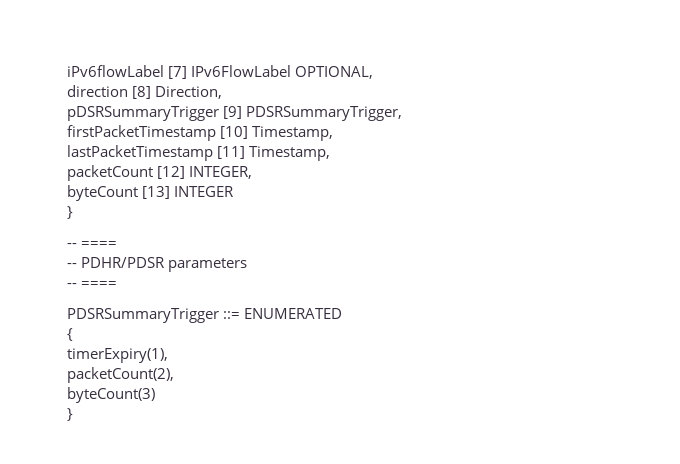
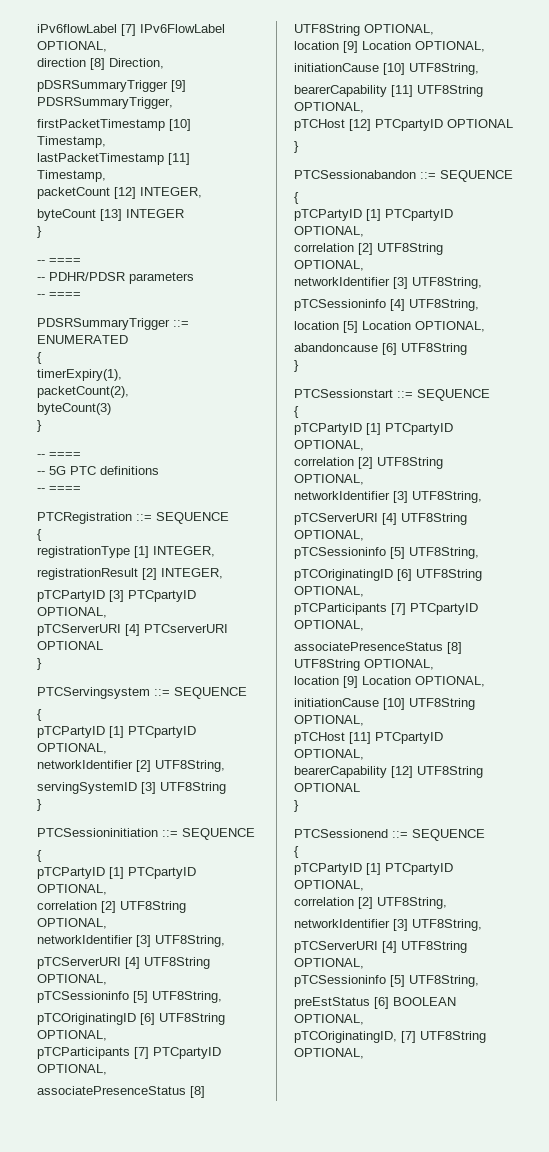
(73, 414) none -> [37,452,81,458] [37,466,159,475] [37,486,81,492] [37,512,229,524] [37,529,42,541] [37,546,215,558] [37,568,223,580] [37,590,196,602] [37,607,107,618] [37,624,228,636] [37,641,103,650] [37,658,42,670] [37,687,247,699] [37,709,42,721] [37,726,196,738] [37,743,107,754] [37,760,225,772] [37,782,226,794] [37,799,42,811] [37,828,255,840] [37,850,42,862] [37,867,196,879] [37,884,107,895] [37,901,186,913] [37,918,107,929] [37,935,225,947] [37,957,210,969] [37,974,107,985] [37,991,222,1003] [37,1013,225,1025] [37,1030,107,1041] [37,1047,221,1059] [37,1064,107,1075] [37,1086,205,1098] [294,24,434,36] [294,41,485,53] [294,63,479,75] [294,85,483,97] [294,102,364,113] [294,119,513,131] [294,141,299,153] [294,170,513,182] [294,192,299,204] [294,209,453,221] [294,226,364,237] [294,243,443,255] [294,260,364,271] [294,277,482,289] [294,299,479,311] [294,321,485,333] [294,343,467,355] [294,360,299,372] [294,389,490,401] [294,406,299,418] [294,423,453,435] [294,440,364,451] [294,457,443,469] [294,474,364,485] [294,491,482,503] [294,513,467,525] [294,530,364,541] [294,547,479,559] [294,569,482,581] [294,586,364,597] [294,603,478,615] [294,620,364,631] [294,642,462,654] [294,659,434,671] [294,676,485,688] [294,698,475,710] [294,715,364,726] [294,732,443,744] [294,749,364,760] [294,766,483,778] [294,783,360,792] [294,800,299,812] [294,829,485,841] [294,846,299,858] [294,863,453,875] [294,880,364,891] [294,897,447,909] [294,919,482,931] [294,941,467,953] [294,958,364,969] [294,975,479,987] [294,997,456,1009] [294,1014,364,1025] [294,1031,486,1043] [294,1048,364,1059] // -- ==== // -- 5G PTC definitions // -- ==== // PTCRegistration ::= SEQUENCE // { // registrationType [1] INTEGER, // registrationResult [2] INTEGER, // pTCPartyID [3] PTCpartyID OPTIONAL, // pTCServerURI [4] PTCserverURI OPTIONAL // } // PTCServingsystem ::= SEQUENCE // { // pTCPartyID [1] PTCpartyID OPTIONAL, // networkIdentifier [2] UTF8String, // servingSystemID [3] UTF8String // } // PTCSessioninitiation ::= SEQUENCE // { // pTCPartyID [1] PTCpartyID OPTIONAL, // correlation [2] UTF8String OPTIONAL, // networkIdentifier [3] UTF8String, // pTCServerURI [4] UTF8String OPTIONAL, // pTCSessioninfo [5] UTF8String, // pTCOriginatingID [6] UTF8String OPTIONAL, // pTCParticipants [7] PTCpartyID OPTIONAL, // associatePresenceStatus [8] UTF8String OPTIONAL, // location [9] Location OPTIONAL, // initiationCause [10] UTF8String, // bearerCapability [11] UTF8String OPTIONAL, // pTCHost [12] PTCpartyID OPTIONAL // } // PTCSessionabandon ::= SEQUENCE // { // pTCPartyID [1] PTCpartyID OPTIONAL, // correlation [2] UTF8String OPTIONAL, // networkIdentifier [3] UTF8String, // pTCSessioninfo [4] UTF8String, // location [5] Location OPTIONAL, // abandoncause [6] UTF8String // } // PTCSessionstart ::= SEQUENCE // { // pTCPartyID [1] PTCpartyID OPTIONAL, // correlation [2] UTF8String OPTIONAL, // networkIdentifier [3] UTF8String, // pTCServerURI [4] UTF8String OPTIONAL, // pTCSessioninfo [5] UTF8String, // pTCOriginatingID [6] UTF8String OPTIONAL, // pTCParticipants [7] PTCpartyID OPTIONAL, // associatePresenceStatus [8] UTF8String OPTIONAL, // location [9] Location OPTIONAL, // initiationCause [10] UTF8String OPTIONAL, // pTCHost [11] PTCpartyID OPTIONAL, // bearerCapability [12] UTF8String OPTIONAL // } // PTCSessionend ::= SEQUENCE // { // pTCPartyID [1] PTCpartyID OPTIONAL, // correlation [2] UTF8String, // networkIdentifier [3] UTF8String, // pTCServerURI [4] UTF8String OPTIONAL, // pTCSessioninfo [5] UTF8String, // preEstStatus [6] BOOLEAN OPTIONAL, // pTCOriginatingID, [7] UTF8String OPTIONAL,

